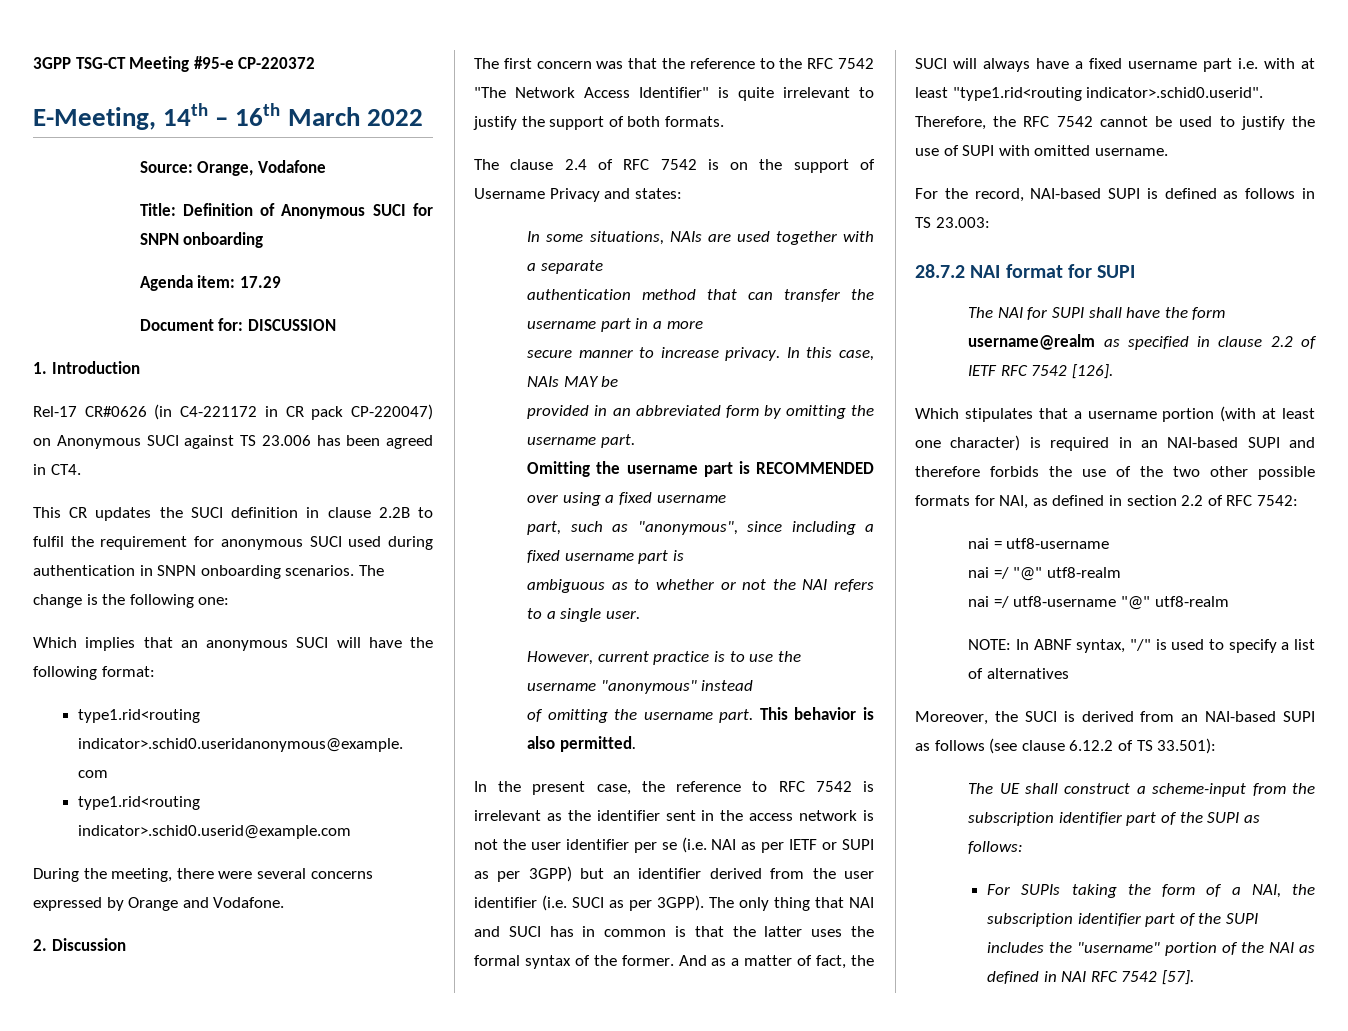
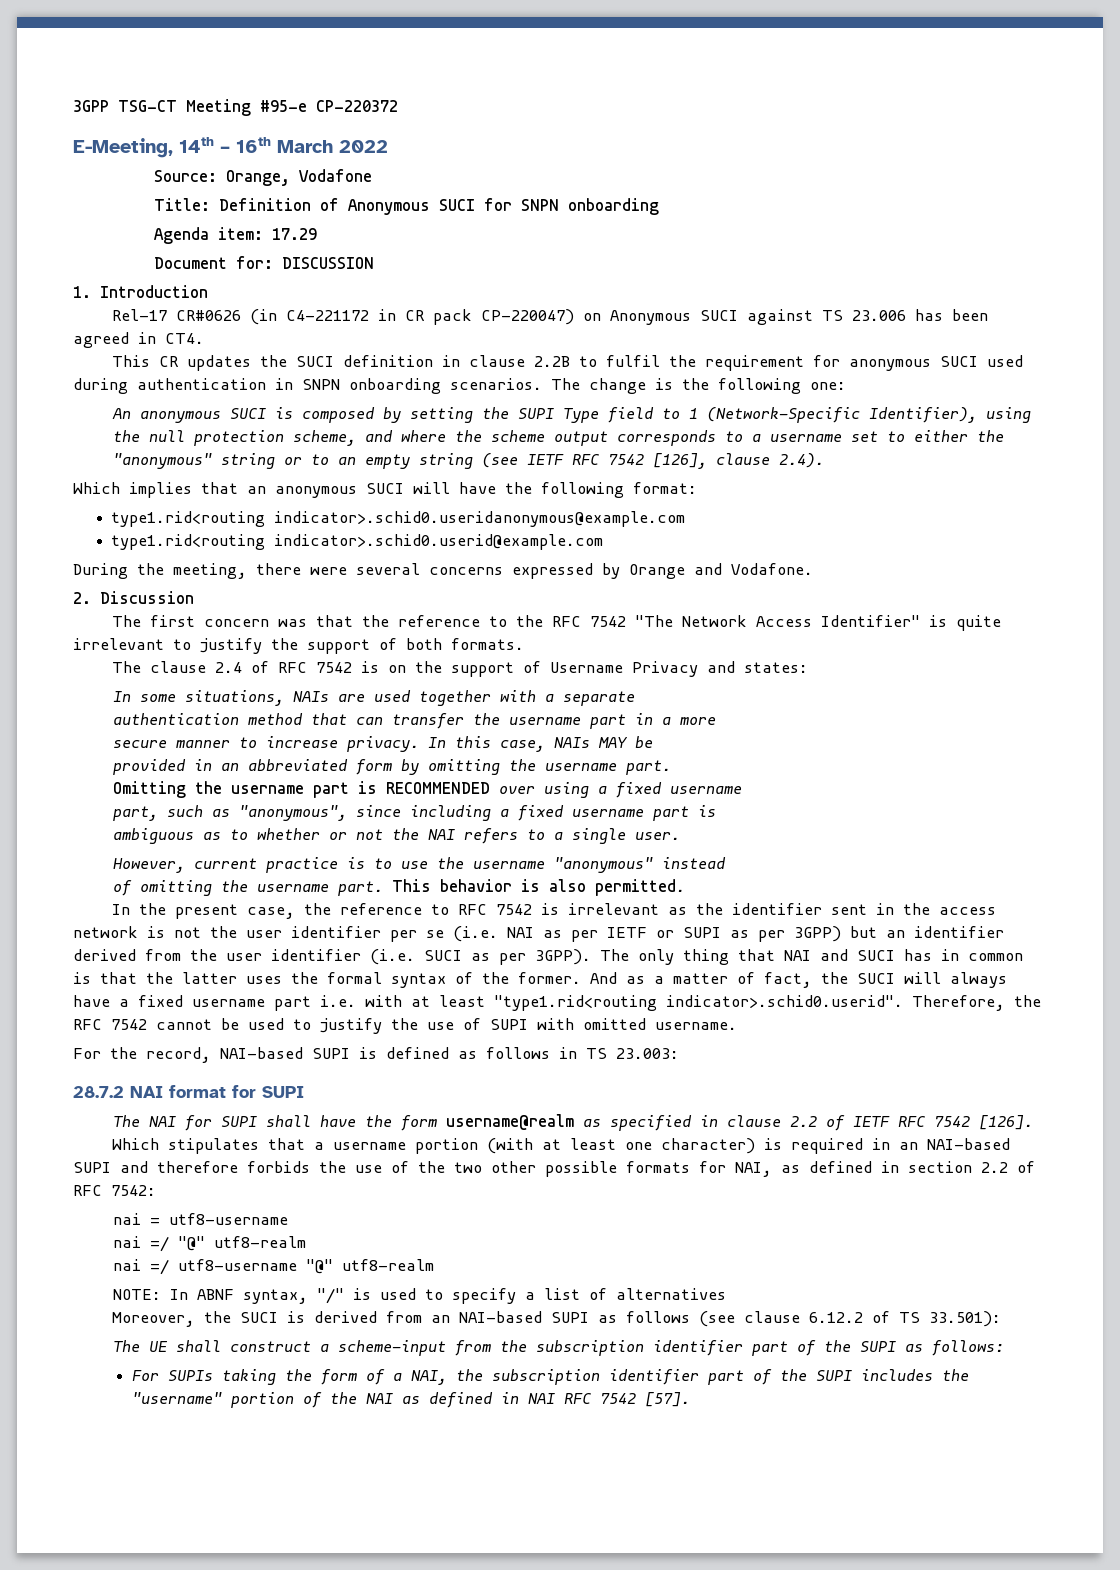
(230, 601) none -> [112,407,1032,423] [113,430,1005,446] [113,453,825,469] // An anonymous SUCI is composed by setting the SUPI Type field to 1 (Network-Specific Identifier), using the null protection scheme, and where the scheme output corresponds to a username set to either the "anonymous" string or to an empty string (see IETF RFC 7542 [126], clause 2.4).

